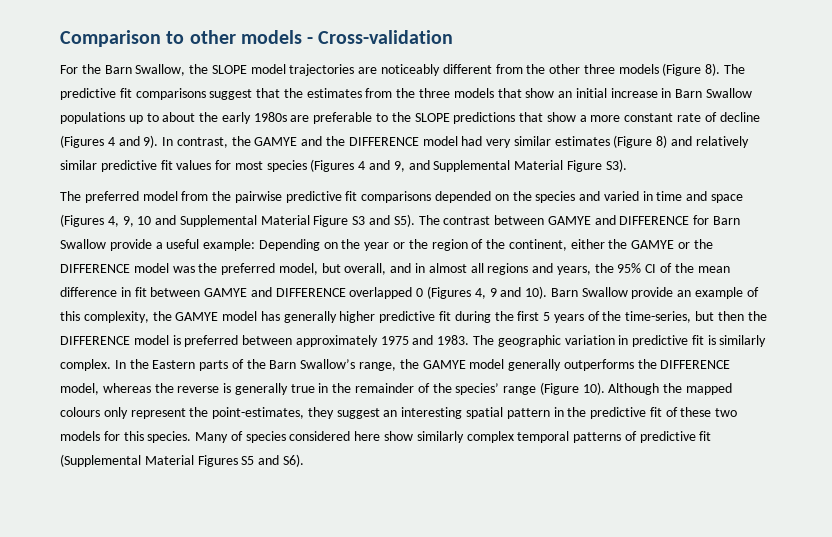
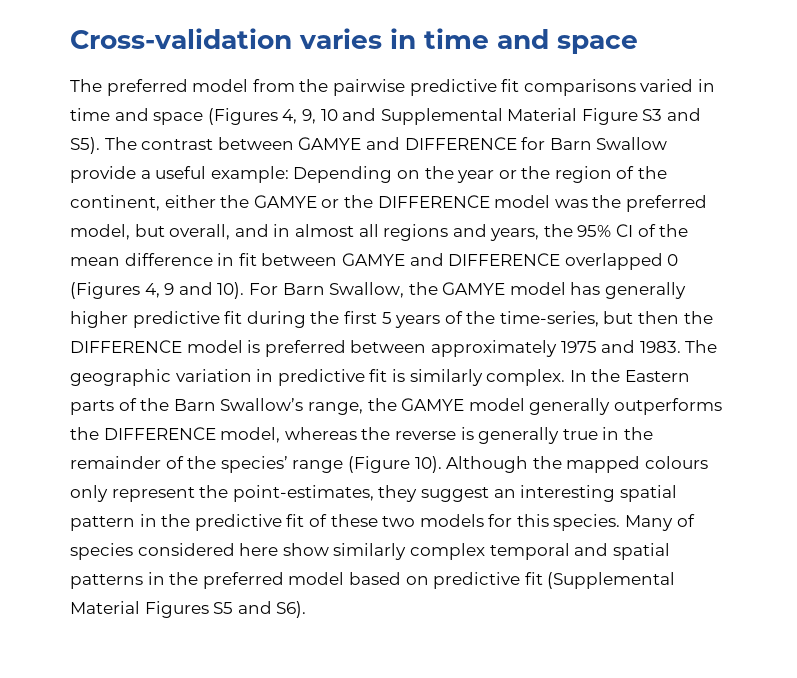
[60,30,454,47] [60,63,746,76] [60,88,753,100] [60,112,760,124] [60,135,749,148] [60,159,627,172] Comparison to other models - Cross-validation // For the Barn Swallow, the SLOPE model trajectories are noticeably different from the other three models (Figure 8). The predictive fit comparisons suggest that the estimates from the three models that show an initial increase in Barn Swallow populations up to about the early 1980s are preferable to the SLOPE predictions that show a more constant rate of decline (Figures 4 and 9). In contrast, the GAMYE and the DIFFERENCE model had very similar estimates (Figure 8) and relatively similar predictive fit values for most species (Figures 4 and 9, and Supplemental Material Figure S3). -> [70,28,638,54] Cross-validation varies in time and space
[435,191,601,203] depended on the species and -> (636, 87) none
[550,287,759,299] [60,311,149,323] Barn Swallow provide an example of this complexity, -> [248,282,405,298] For Barn Swallow,
[573,431,637,443] patterns of -> [574,543,670,560] [70,572,429,589] and spatial patterns in the preferred model based on

